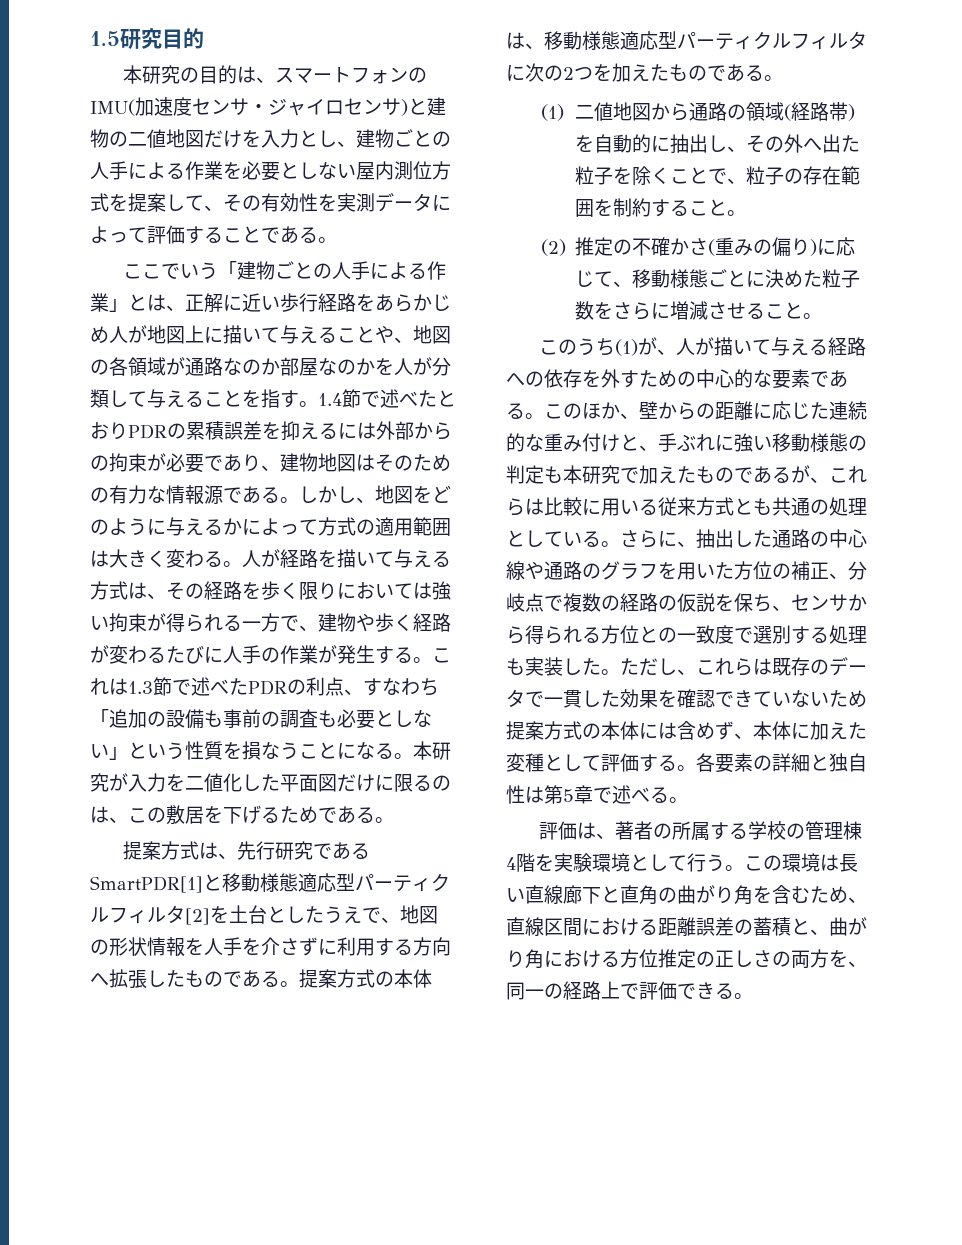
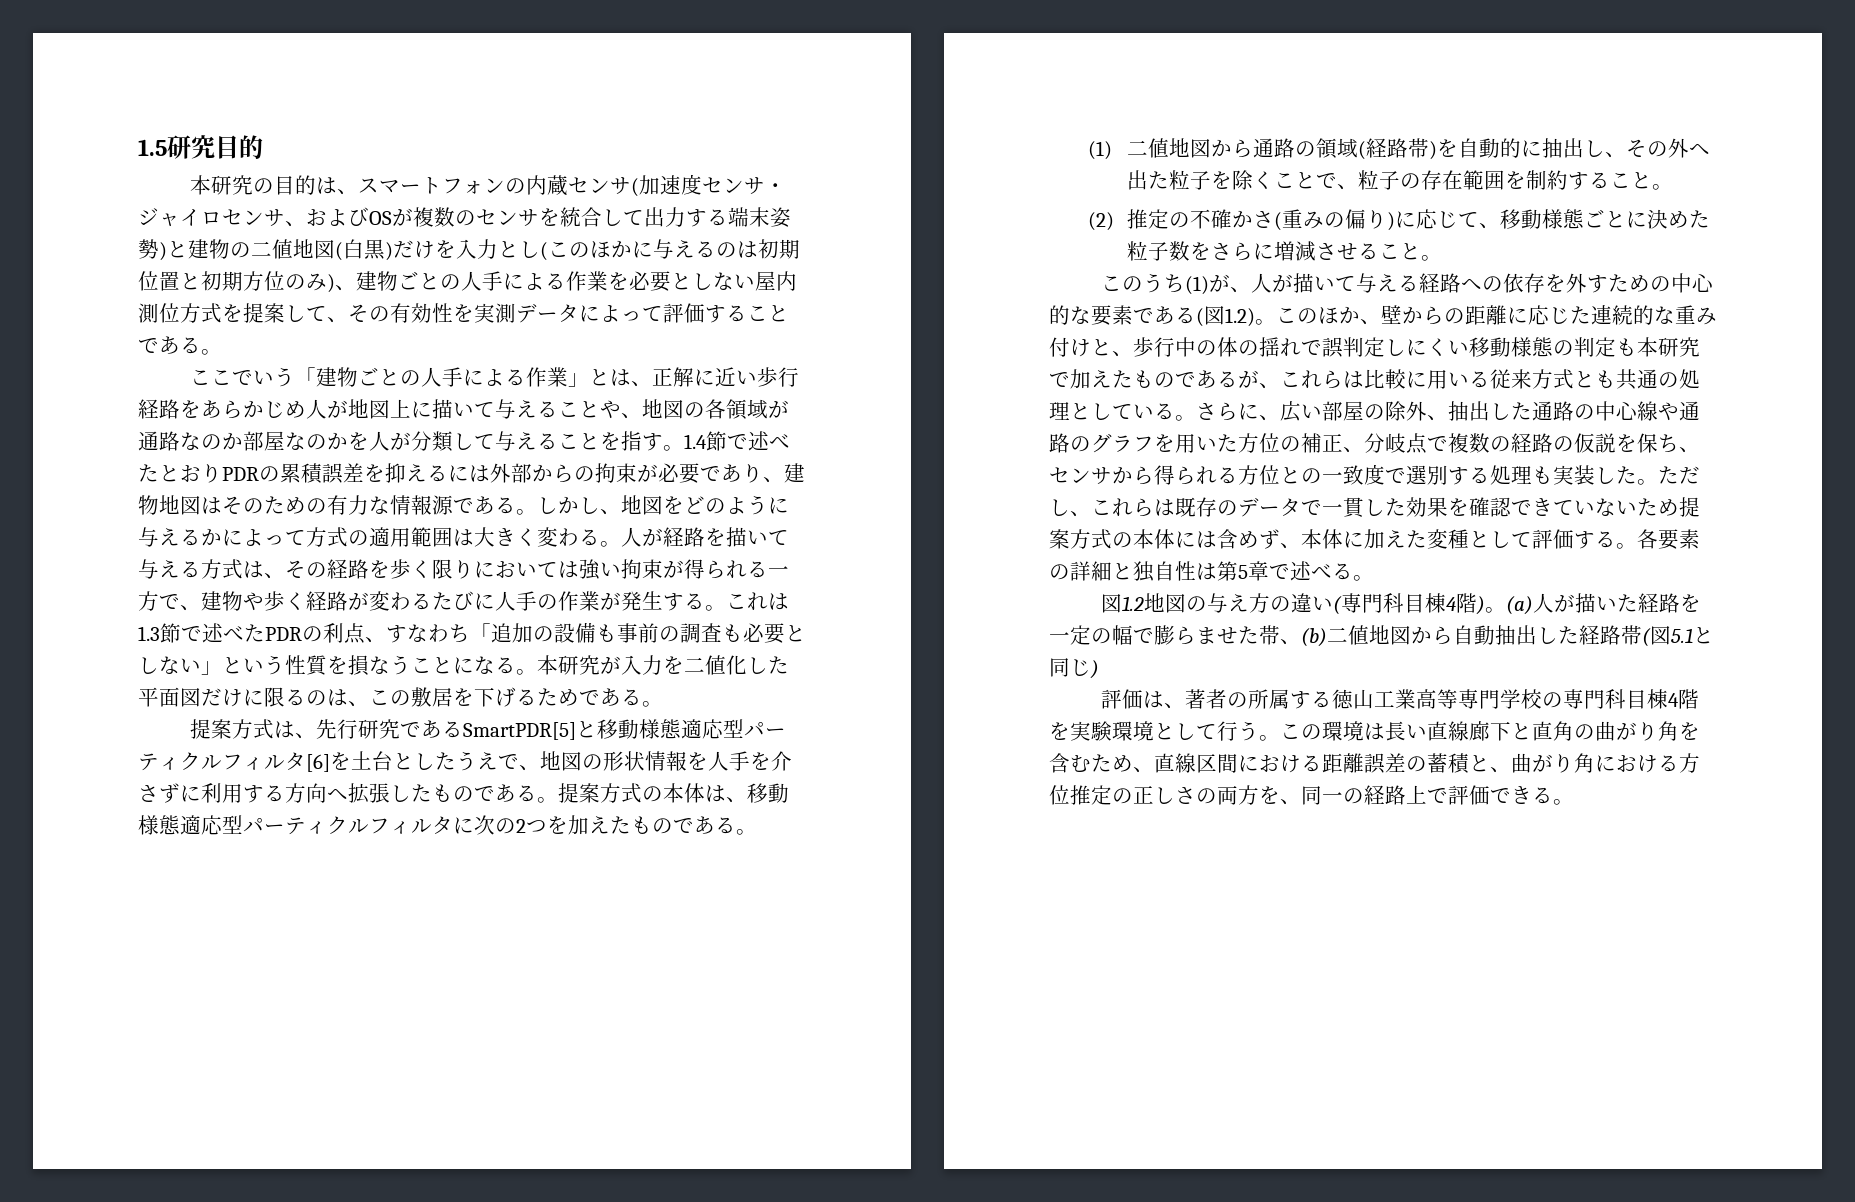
[90,99,135,116] IMU( -> [525,175,639,197] 内蔵センサ(
(401, 106) none -> [285,207,791,228] [138,239,159,259] 、およびOSが複数のセンサを統合して出力する端末姿勢
(204, 139) none -> [335,239,393,261] (白黒)
(337, 138) none -> [540,239,800,261] [138,271,335,293] (このほかに与えるのは初期位置と初期方位のみ)
[90,876,203,893] SmartPDR[1] -> [462,722,576,740] SmartPDR[5]
[185,908,210,925] [2] -> [306,754,330,772] [6]
(525, 411) none -> [1196,306,1255,327] (図1.2)
[658,433,753,452] 手ぶれに強 -> [1133,337,1448,358] 歩行中の体の揺れで誤判定しにく
(696, 544) none -> [1280,401,1448,422] 広い部屋の除外、
(688, 800) none -> [1100,593,1701,615] [1049,625,1714,647] [1049,658,1099,679] // 図1.2地図の与え方の違い(専門科目棟4階)。(a)人が描いた経路を一定の幅で膨らませた帯、(b)二値地図から自動抽出した経路帯(図5.1と同じ)
[748,821,844,840] 学校の管理 -> [1331,689,1647,709] 徳山工業高等専門学校の専門科目

